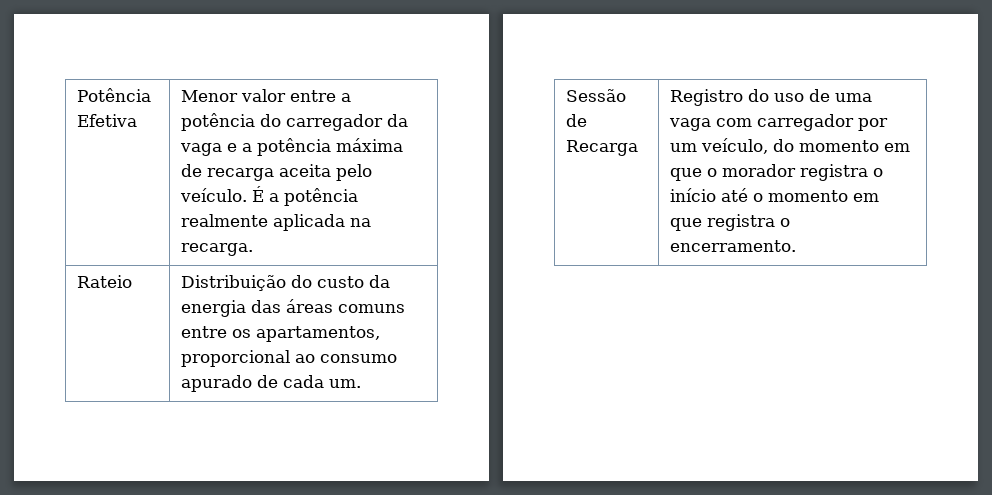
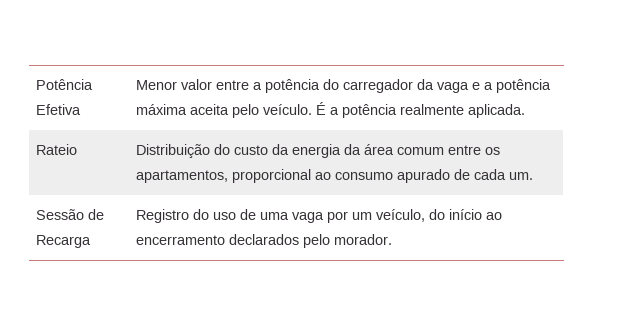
[181,164,275,181] de recarga -> (187, 109) none
[273,214,372,231] [181,243,254,256] aplicada na recarga. -> [467,104,525,118] aplicada.
[251,299,406,313] das áreas comuns -> [343,144,444,155] da área comum
[716,114,855,131] com carregador -> (324, 217) none
[799,140,911,152] [670,164,884,181] [670,188,880,202] [670,214,791,231] [670,240,797,252] momento em que o morador registra o início até o momento em que registra o encerramento. -> [448,209,502,220] [135,234,392,248] início ao encerramento declarados pelo morador.

